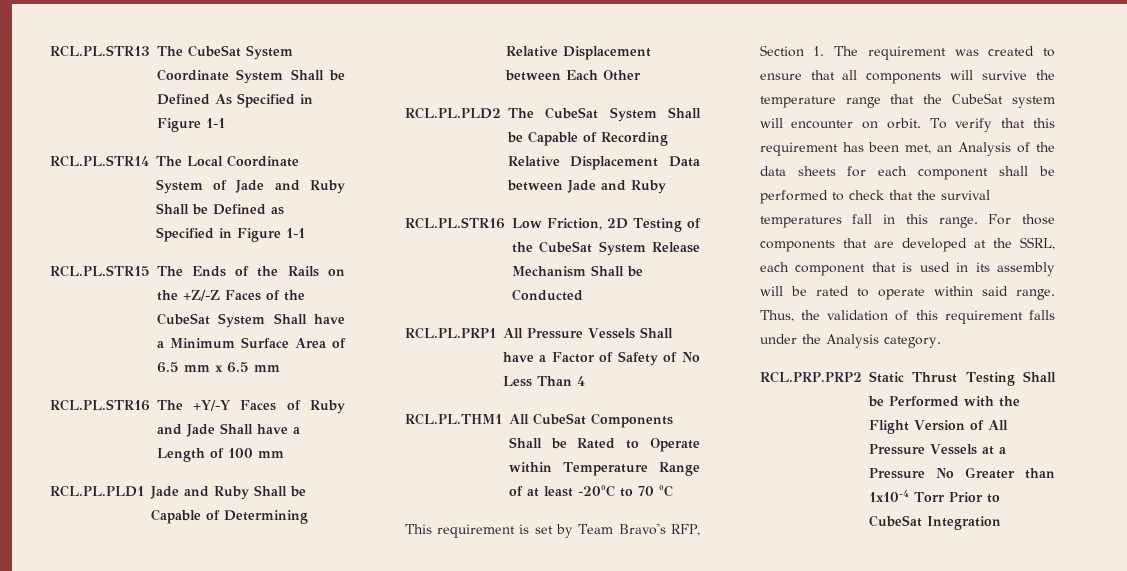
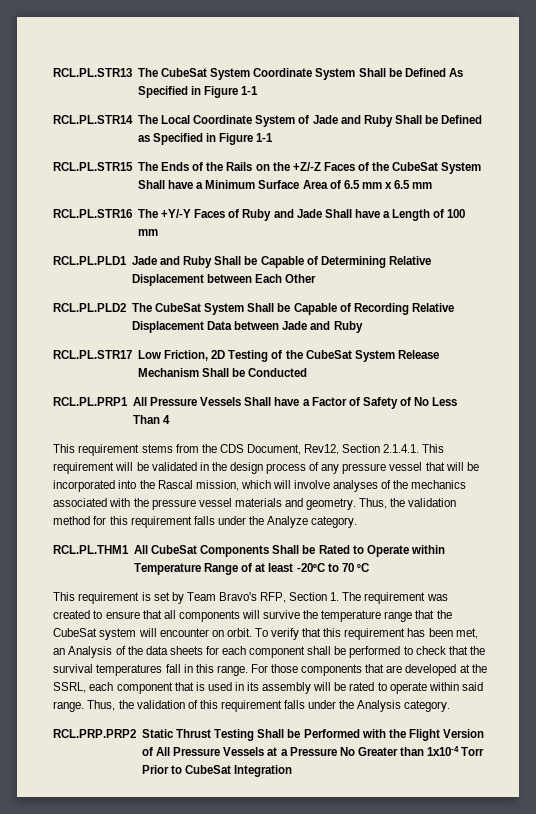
[404,217,505,229] RCL.PL.STR16 -> [53,350,133,359] RCL.PL.STR17
(585, 381) none -> [53,444,445,456] [53,462,479,474] [53,480,467,492] [53,498,457,510] [53,516,358,528] // This requirement stems from the CDS Document, Rev12, Section 2.1.4.1. This requirement will be validated in the design process of any pressure vessel that will be incorporated into the Rascal mission, which will involve analyses of the mechanics associated with the pressure vessel materials and geometry. Thus, the validation method for this requirement falls under the Analyze category.

